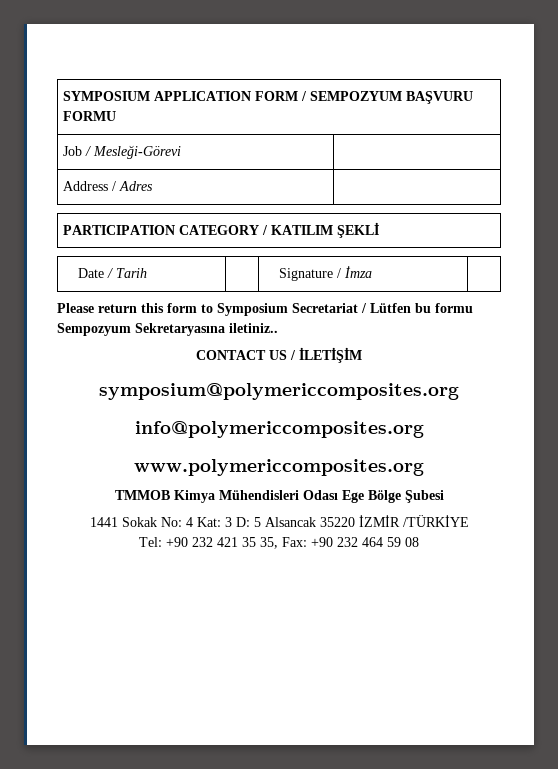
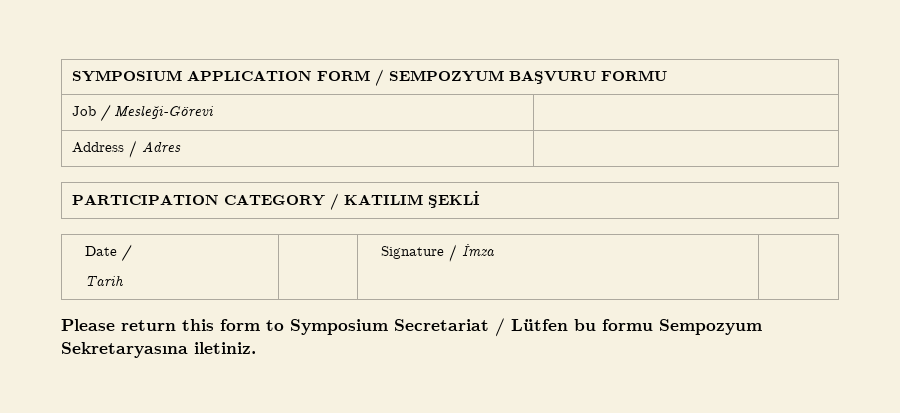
(114, 273) none -> (132, 253) //
[229,323,278,333] [196,347,362,363] [99,383,459,400] [134,421,424,438] [134,459,424,476] [114,490,444,503] [89,515,469,527] [139,537,419,549] iletiniz.. // CONTACT US / İLETİŞİM // symposium@polymericcomposites.org // info@polymericcomposites.org // www.polymericcomposites.org // TMMOB Kimya Mühendisleri Odası Ege Bölge Şubesi // 1441 Sokak No: 4 Kat: 3 D: 5 Alsancak 35220 İZMİR /TÜRKİYE // Tel: +90 232 421 35 35, Fax: +90 232 464 59 08 -> [194,342,256,354] iletiniz.

